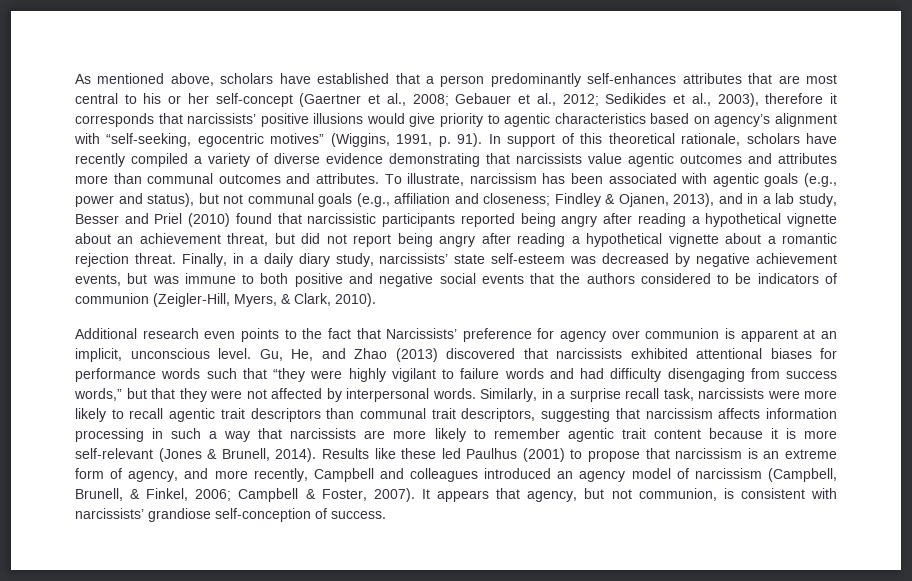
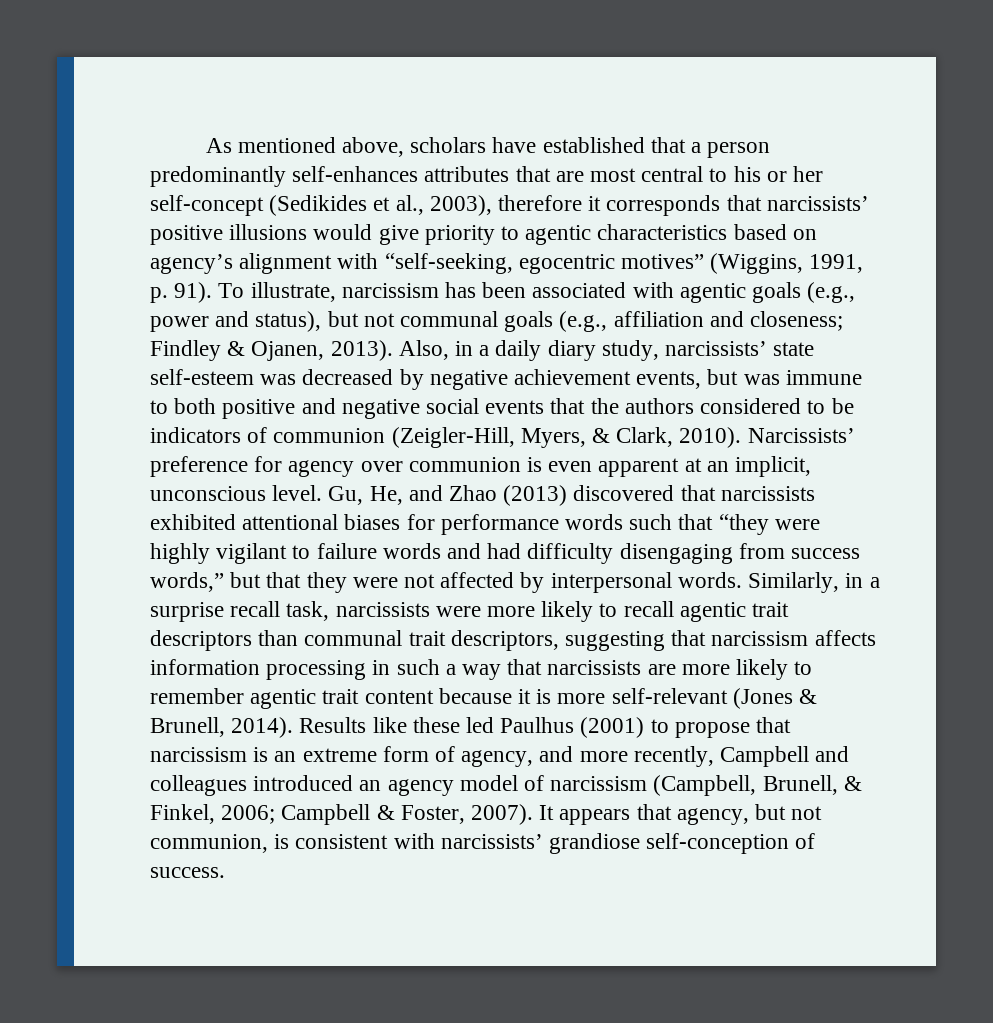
[299,93,667,107] (Gaertner et al., 2008; Gebauer et al., 2012; Sedikides -> [269,195,368,216] (Sedikides
[488,133,837,147] [75,153,837,167] [75,173,379,184] In support of this theoretical rationale, scholars have recently compiled a variety of diverse evidence demonstrating that narcissists value agentic outcomes and attributes more than communal outcomes and attributes. -> (213, 292) none
[673,193,837,207] [75,213,838,227] [75,233,838,247] [75,253,227,267] 2013), and in a lab study, Besser and Priel (2010) found that narcissistic participants reported being angry after reading a hypothetical vignette about an achievement threat, but did not report being angry after reading a hypothetical vignette about a romantic rejection threat. Finally, -> [330,340,449,361] 2013). Also,
[75,328,381,342] // Additional research even points to the fact that -> (742, 437) none
(736, 333) none -> [548,461,593,472] even

